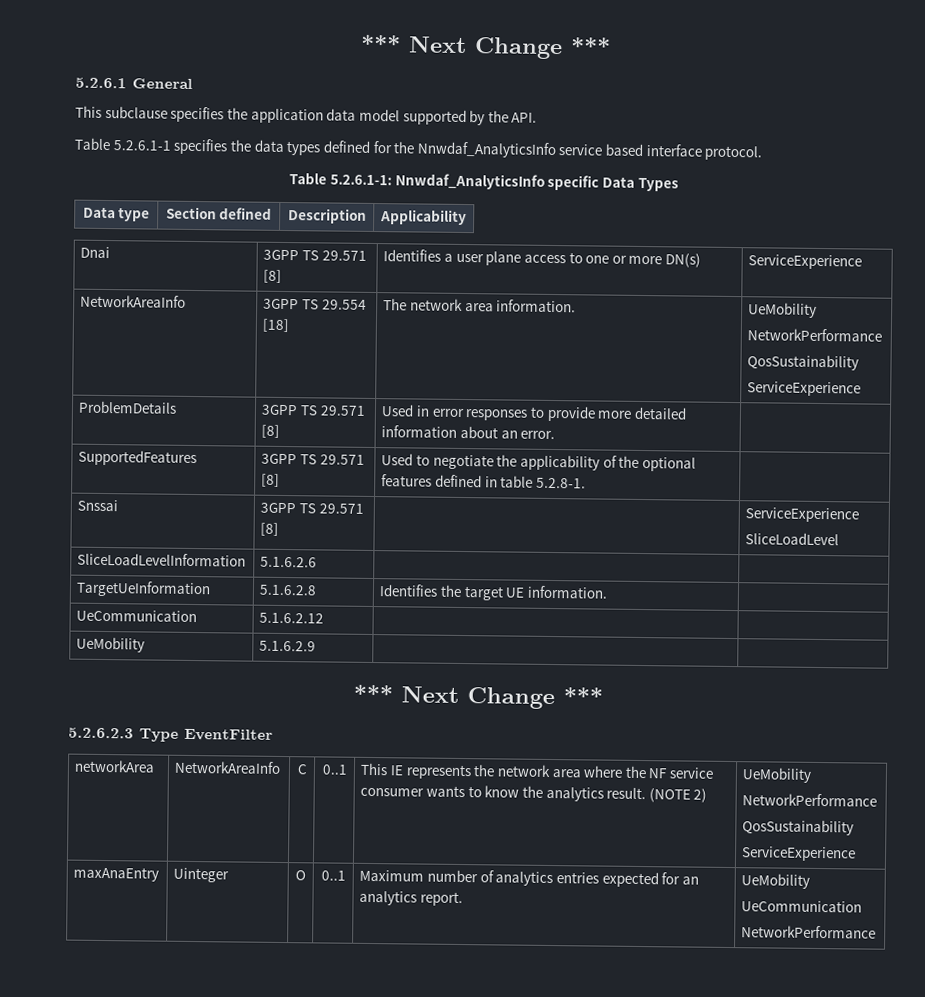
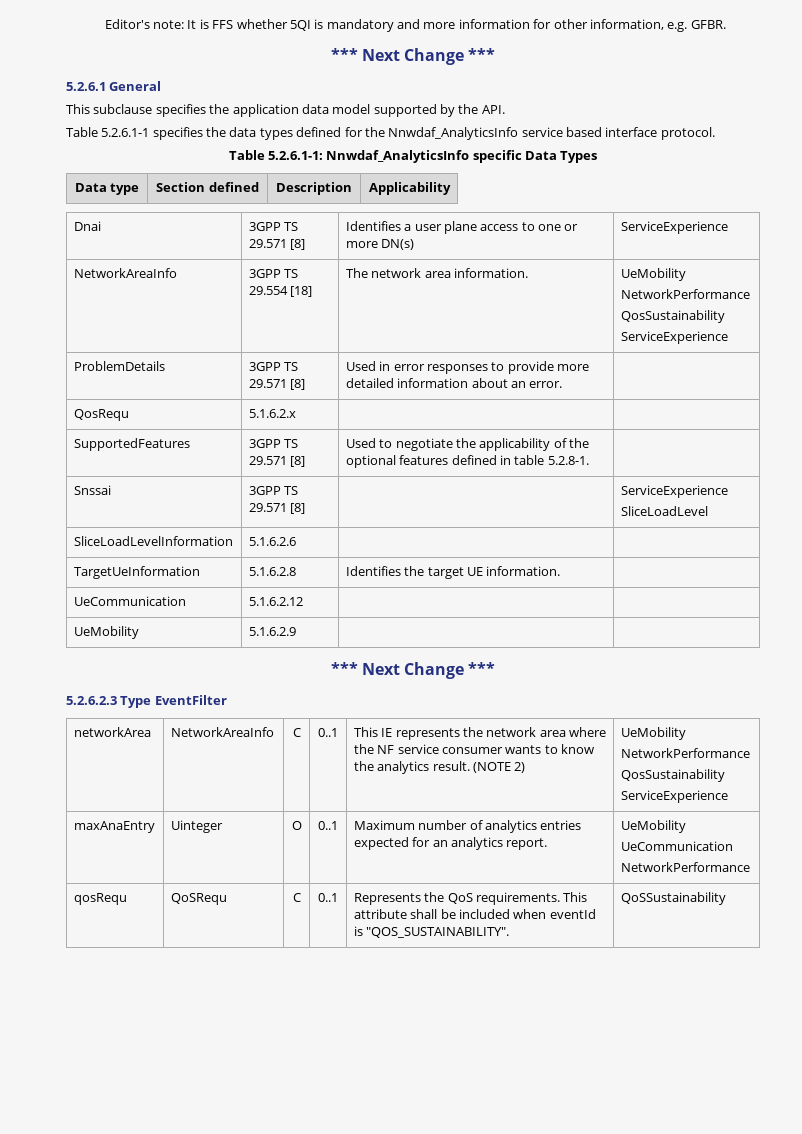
(360, 43) none -> [104,19,726,32] Editor's note: It is FFS whether 5QI is mandatory and more information for other information, e.g. GFBR. //
(556, 435) none -> [73,409,129,421] [248,409,296,418] // QosRequ | 5.1.6.2.x | |
(877, 932) none -> [73,893,127,905] [170,893,227,905] [292,893,301,902] [318,893,338,902] [353,892,588,905] [353,909,596,919] [353,926,510,938] [620,892,726,905] // qosRequ | QoSRequ | C | 0..1 | Represents the QoS requirements. This attribute shall be included when eventId is "QOS_SUSTAINABILITY". | QoSSustainability

